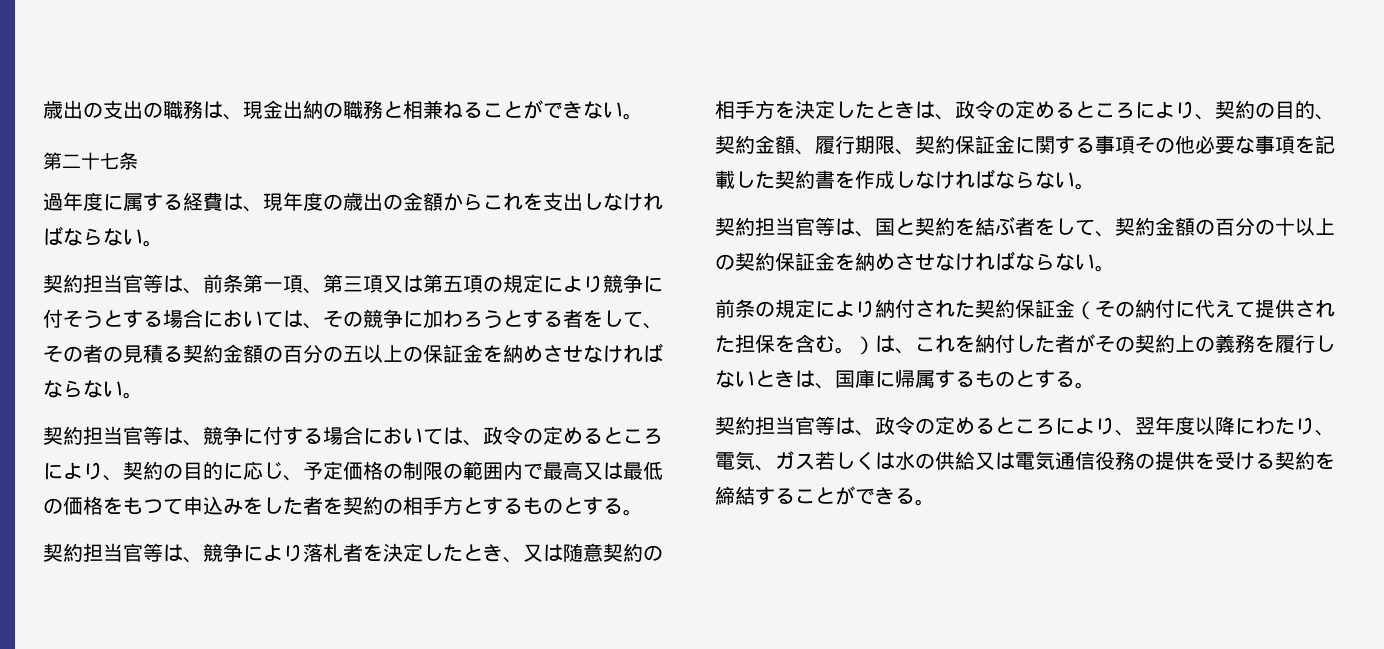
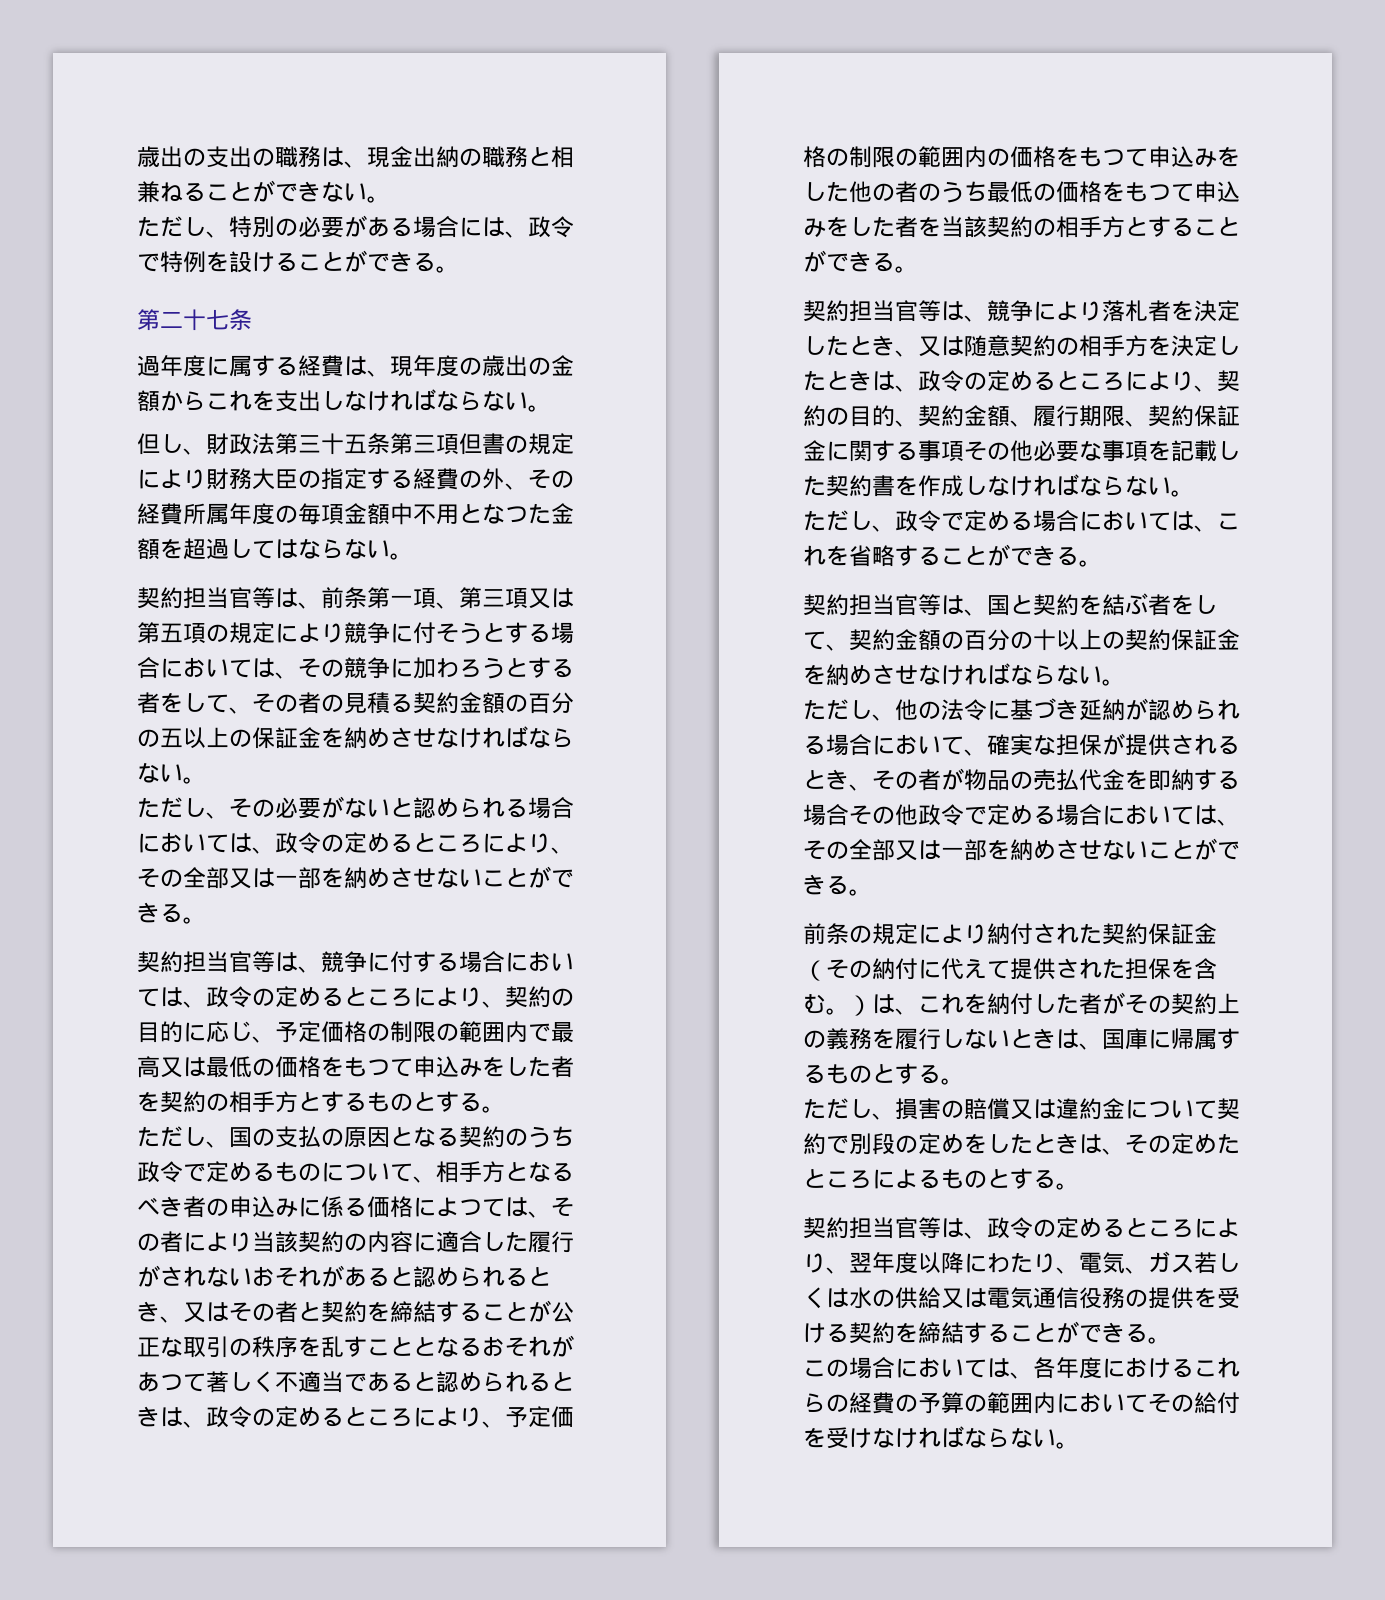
(643, 116) none -> [137,215,574,238] [137,250,459,273] // ただし、特別の必要がある場合には、政令で特例を設けることができる。
(163, 243) none -> [137,433,574,455] [137,468,574,490] [137,503,574,525] [137,538,413,560] // 但し、財政法第三十五条第三項但書の規定により財務大臣の指定する経費の外、その経費所属年度の毎項金額中不用となつた金額を超過してはならない。
(143, 395) none -> [137,796,574,819] [137,832,574,854] [137,866,574,889] [137,902,206,924] // ただし、その必要がないと認められる場合においては、政令の定めるところにより、その全部又は一部を納めさせないことができる。
(643, 512) none -> [137,1126,574,1148] [137,1161,574,1183] [137,1196,574,1218] [137,1231,574,1253] [137,1265,551,1288] [137,1300,574,1323] [137,1335,574,1358] [137,1371,574,1393] [137,1406,574,1428] [803,146,1240,168] [803,181,1240,203] [803,216,1240,238] [803,250,918,273] // ただし、国の支払の原因となる契約のうち政令で定めるものについて、相手方となるべき者の申込みに係る価格によつては、その者により当該契約の内容に適合した履行がされないおそれがあると認められるとき、又はその者と契約を締結することが公正な取引の秩序を乱すこととなるおそれがあつて著しく不適当であると認められるときは、政令の定めるところにより、予定価格の制限の範囲内の価格をもつて申込みをした他の者のうち最低の価格をもつて申込みをした者を当該契約の相手方とすることができる。
(1095, 186) none -> [803,510,1240,532] [803,544,1102,567] // ただし、政令で定める場合においては、これを省略することができる。
(1115, 268) none -> [803,698,1240,721] [803,733,1240,756] [803,768,1240,791] [803,804,1240,826] [803,838,1240,861] [803,874,872,896] // ただし、他の法令に基づき延納が認められる場合において、確実な担保が提供されるとき、その者が物品の売払代金を即納する場合その他政令で定める場合においては、その全部又は一部を納めさせないことができる。
(1095, 385) none -> [803,1098,1240,1120] [803,1133,1240,1155] [803,1168,1079,1190] // ただし、損害の賠償又は違約金について契約で別段の定めをしたときは、その定めたところによるものとする。
(935, 502) none -> [803,1357,1240,1379] [803,1392,1240,1414] [803,1426,1079,1449] // この場合においては、各年度におけるこれらの経費の予算の範囲内においてその給付を受けなければならない。

